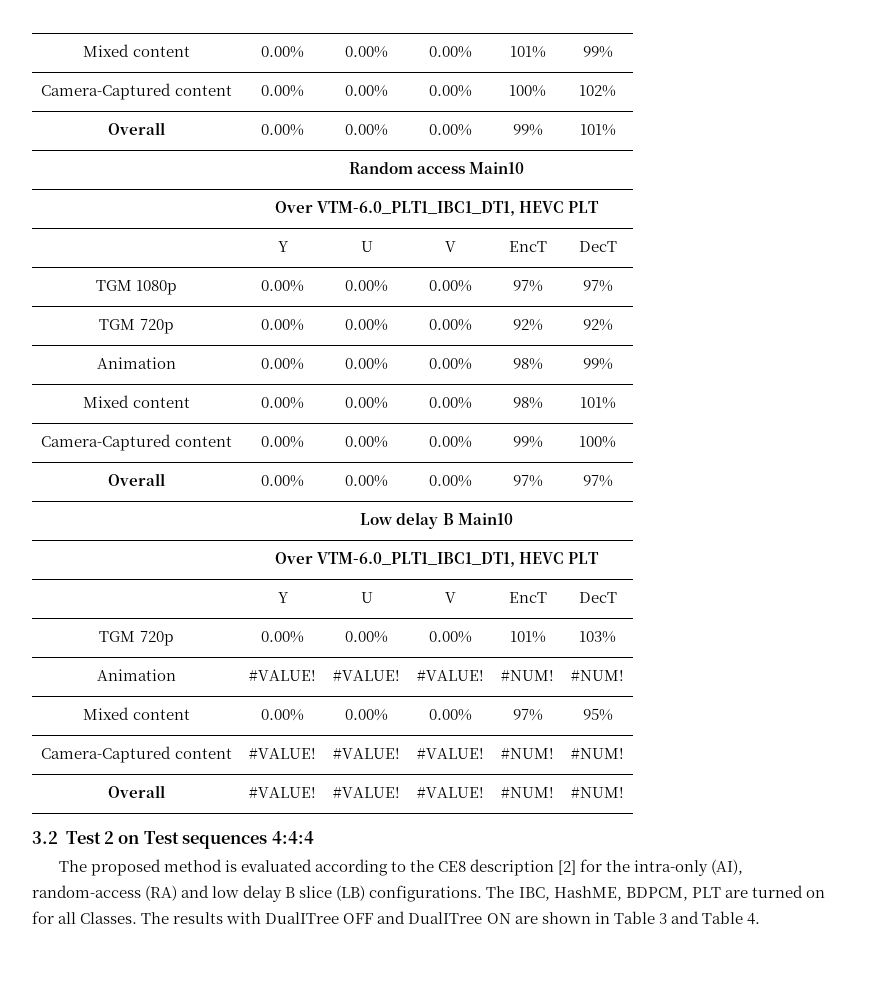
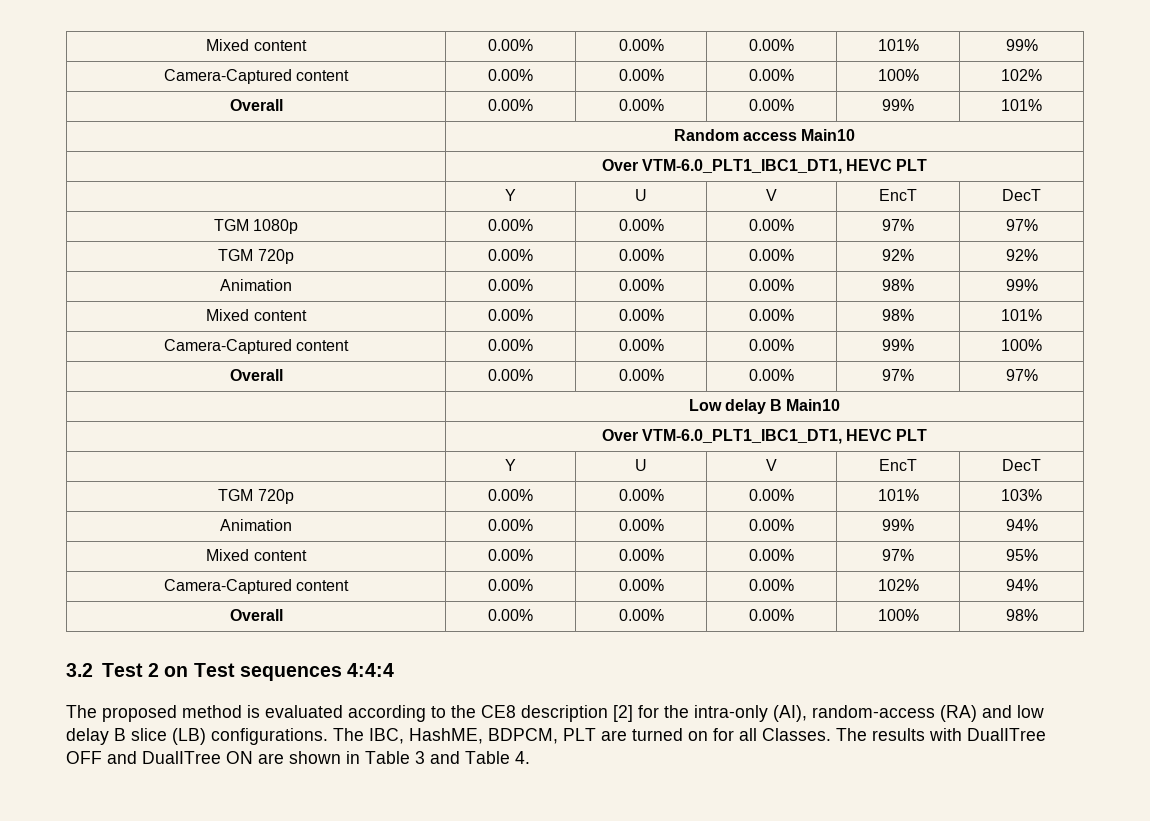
[249,670,316,681] [333,670,400,681] [417,670,484,681] [501,670,554,681] [571,670,624,681] #VALUE! | #VALUE! | #VALUE! | #NUM! | #NUM! -> [488,519,533,531] [618,519,664,531] [749,519,794,531] [882,519,914,531] [1005,519,1038,531] 0.00% | 0.00% | 0.00% | 99% | 94%
[249,748,316,759] [333,748,400,759] [417,748,484,759] [501,748,554,759] [571,748,624,759] [108,785,165,798] [249,787,316,798] [333,787,400,798] [417,787,484,798] [501,787,554,798] [571,787,624,798] #VALUE! | #VALUE! | #VALUE! | #NUM! | #NUM! // Overall | #VALUE! | #VALUE! | #VALUE! | #NUM! | #NUM! -> [488,579,533,591] [618,579,664,591] [749,579,794,591] [877,579,919,591] [1005,579,1038,591] [229,609,283,621] [488,609,533,621] [618,609,664,621] [749,609,794,621] [877,609,919,621] [1005,609,1038,621] 0.00% | 0.00% | 0.00% | 102% | 94% // Overall | 0.00% | 0.00% | 0.00% | 100% | 98%

